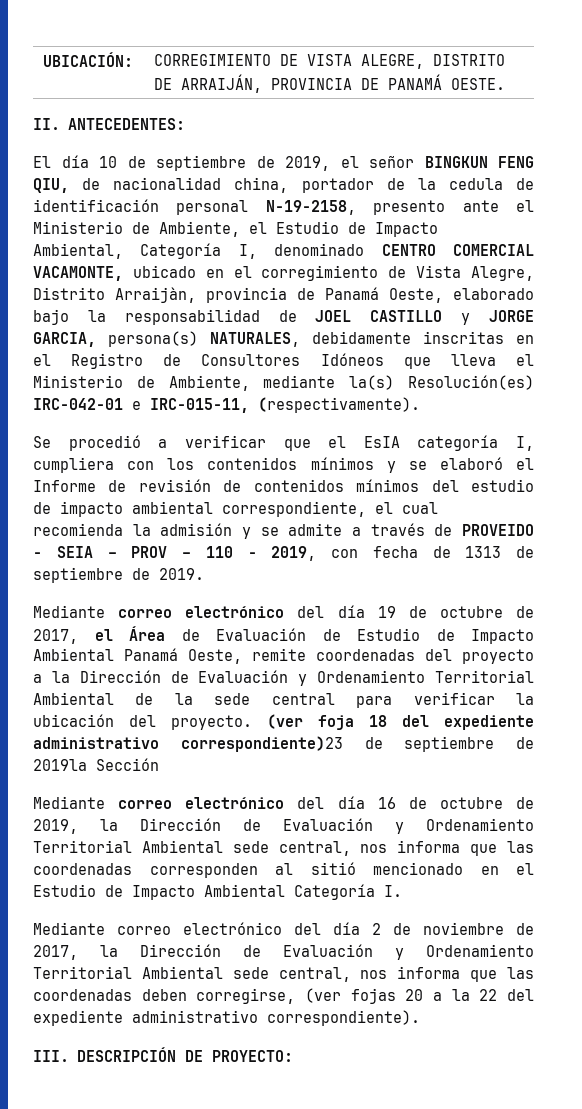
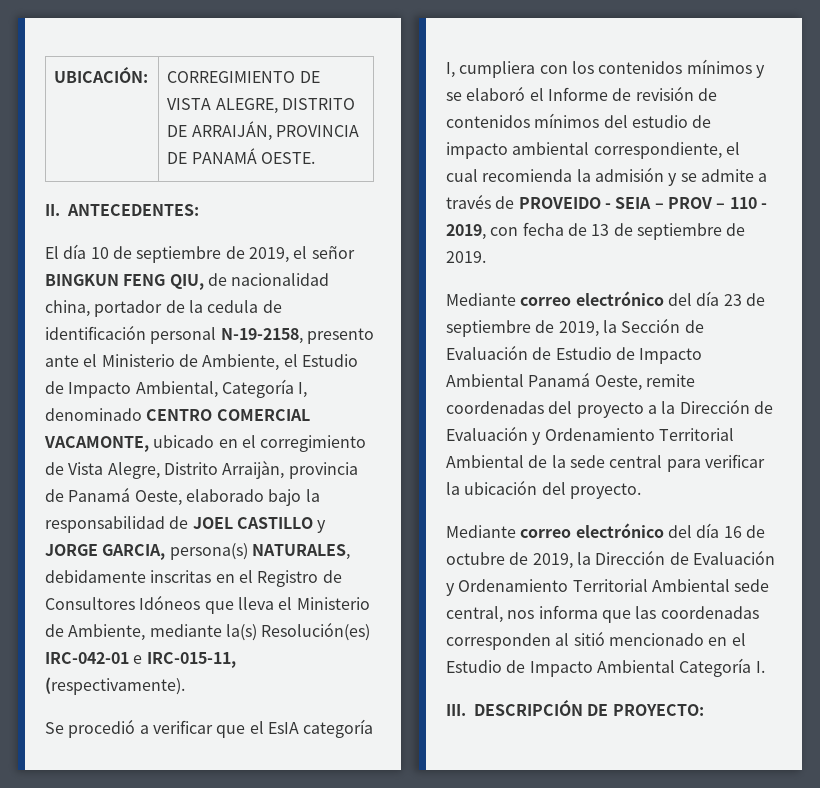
[465,546,502,558] 1313 -> [591,224,610,236] 13
[377,606,534,618] [33,626,165,644] 19 de octubre de 2017, el Área -> [723,293,765,306] [446,318,681,337] 23 de septiembre de 2019, la Sección
[267,714,534,730] [33,736,534,752] [33,758,159,771] (ver foja 18 del expediente administrativo correspondiente)23 de septiembre de 2019la Sección -> (641, 491) none
[33,922,534,935] [33,944,534,960] [33,966,534,982] [33,988,535,1004] [33,1010,420,1026] // Mediante correo electrónico del día 2 de noviembre de 2017, la Dirección de Evaluación y Ordenamiento Territorial Ambiental sede central, nos informa que las coordenadas deben corregirse, (ver fojas 20 a la 22 del expediente administrativo correspondiente). -> (765, 667) none

